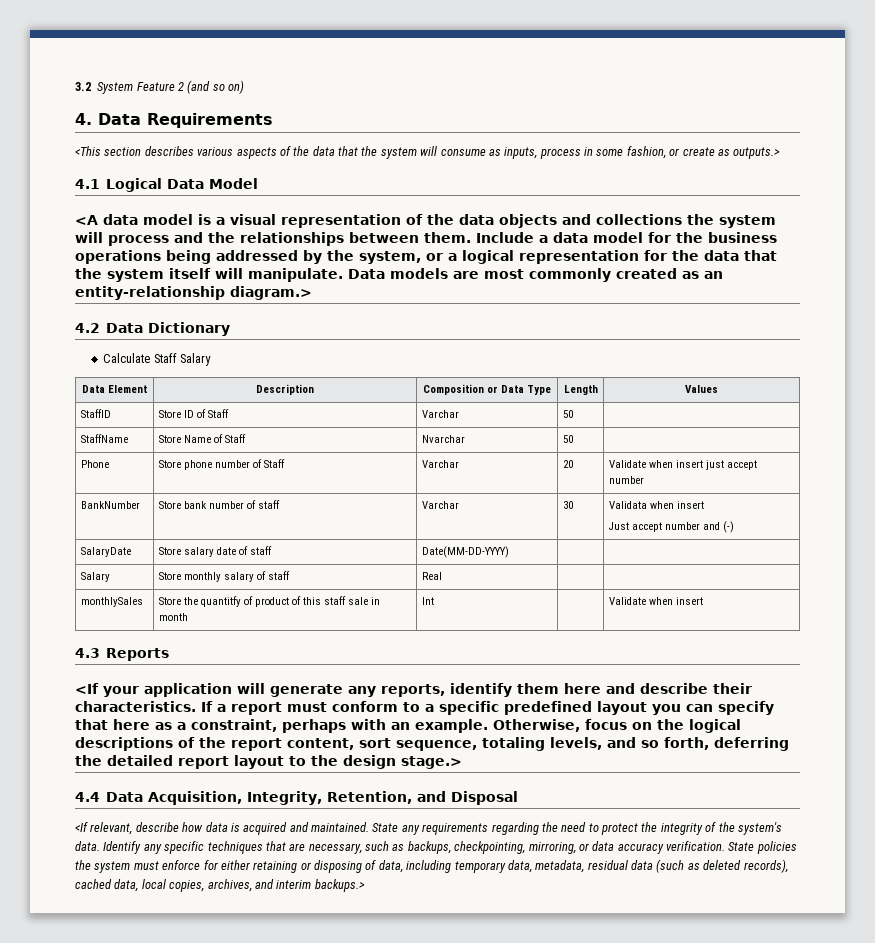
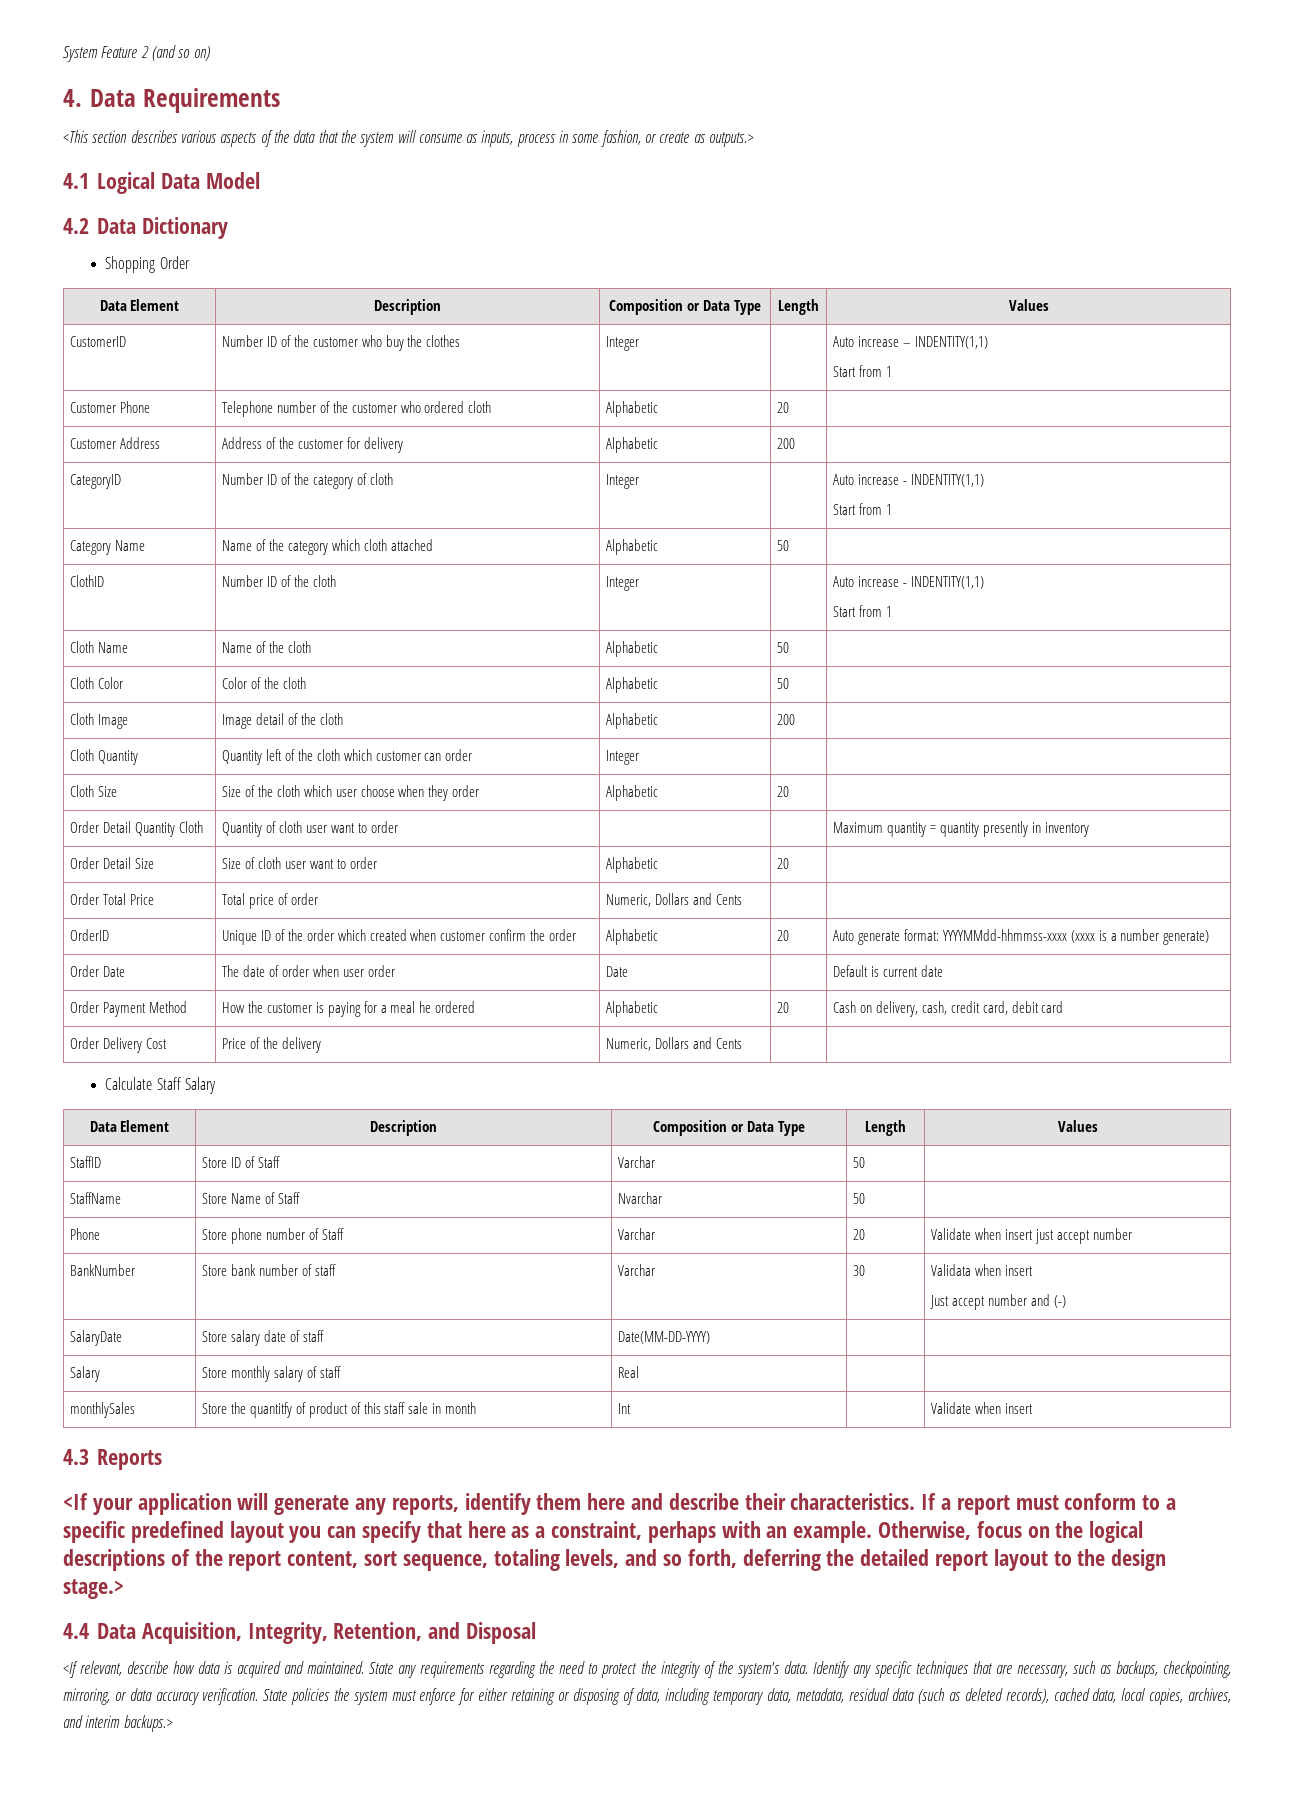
[75,82,91,91] 3.2 -> (63, 54) none
[75,214,776,228] [75,232,777,246] [75,250,777,264] [75,268,723,282] [75,286,312,300] [75,322,231,336] <A data model is a visual representation of the data objects and collections the system will process and the relationships between them. Include a data model for the business operations being addressed by the system, or a logical representation for the data that the system itself will manipulate. Data models are most commonly created as an entity-relationship diagram.> // 4.2 Data Dictionary -> [63,217,228,239] [105,256,190,273] [99,299,180,311] [374,299,441,315] [609,299,761,315] [778,299,819,315] [1008,299,1049,311] [70,336,127,347] [222,335,461,351] [606,336,640,351] [833,336,988,349] [833,365,892,377] [70,401,150,413] [222,401,492,417] [606,401,659,417] [777,402,790,413] [70,437,160,449] [222,437,403,453] [606,437,659,453] [777,438,796,449] [70,474,122,489] [222,473,393,489] [606,474,640,489] [833,474,984,487] [833,503,892,515] [70,540,145,555] [222,539,433,555] [606,539,659,555] [777,540,790,551] [70,575,105,587] [222,575,336,587] [606,576,640,591] [833,576,984,589] [833,605,892,617] [70,641,128,653] [222,641,311,653] [606,641,659,657] [777,642,790,653] [70,677,123,689] [222,677,306,689] [606,677,659,693] [777,678,790,689] [70,713,128,729] [222,713,343,729] [606,713,659,729] [777,714,796,725] [70,749,138,765] [222,749,473,765] [606,750,640,765] [70,785,117,797] [222,785,480,801] [606,785,659,801] [777,786,790,797] [70,821,203,837] [222,821,398,837] [833,821,1089,837] [70,857,154,869] [222,857,377,869] [606,857,659,873] [777,858,790,869] [70,893,154,905] [222,893,318,909] [606,893,742,907] [70,929,110,941] [222,929,577,945] [606,929,659,945] [777,930,790,941] [833,929,1210,945] [70,965,125,977] [222,965,395,977] [606,966,629,977] [833,965,943,977] [70,1001,187,1017] [222,1001,476,1017] [606,1001,659,1017] [777,1002,790,1013] [833,1001,1064,1017] [70,1037,167,1053] [222,1037,321,1053] [606,1037,742,1051] 4.2 Data Dictionary // Shopping Order // Data Element | Description | Composition or Data Type | Length | Values // CustomerID | Number ID of the customer who buy the clothes | Integer | | Auto increase – INDENTITY(1,1) // Start from 1 // Customer Phone | Telephone number of the customer who ordered cloth | Alphabetic | 20 | // Customer Address | Address of the customer for delivery | Alphabetic | 200 | // CategoryID | Number ID of the category of cloth | Integer | | Auto increase - INDENTITY(1,1) // Start from 1 // Category Name | Name of the category which cloth attached | Alphabetic | 50 | // ClothID | Number ID of the cloth | Integer | | Auto increase - INDENTITY(1,1) // Start from 1 // Cloth Name | Name of the cloth | Alphabetic | 50 | // Cloth Color | Color of the cloth | Alphabetic | 50 | // Cloth Image | Image detail of the cloth | Alphabetic | 200 | // Cloth Quantity | Quantity left of the cloth which customer can order | Integer | | // Cloth Size | Size of the cloth which user choose when they order | Alphabetic | 20 | // Order Detail Quantity Cloth | Quantity of cloth user want to order | | | Maximum quantity = quantity presently in inventory // Order Detail Size | Size of cloth user want to order | Alphabetic | 20 | // Order Total Price | Total price of order | Numeric, Dollars and Cents | | // OrderID | Unique ID of the order which created when customer confirm the order | Alphabetic | 20 | Auto generate format: YYYYMMdd-hhmmss-xxxx (xxxx is a number generate) // Order Date | The date of order when user order | Date | | Default is current date // Order Payment Method | How the customer is paying for a meal he ordered | Alphabetic | 20 | Cash on delivery, cash, credit card, debit card // Order Delivery Cost | Price of the delivery | Numeric, Dollars and Cents | |

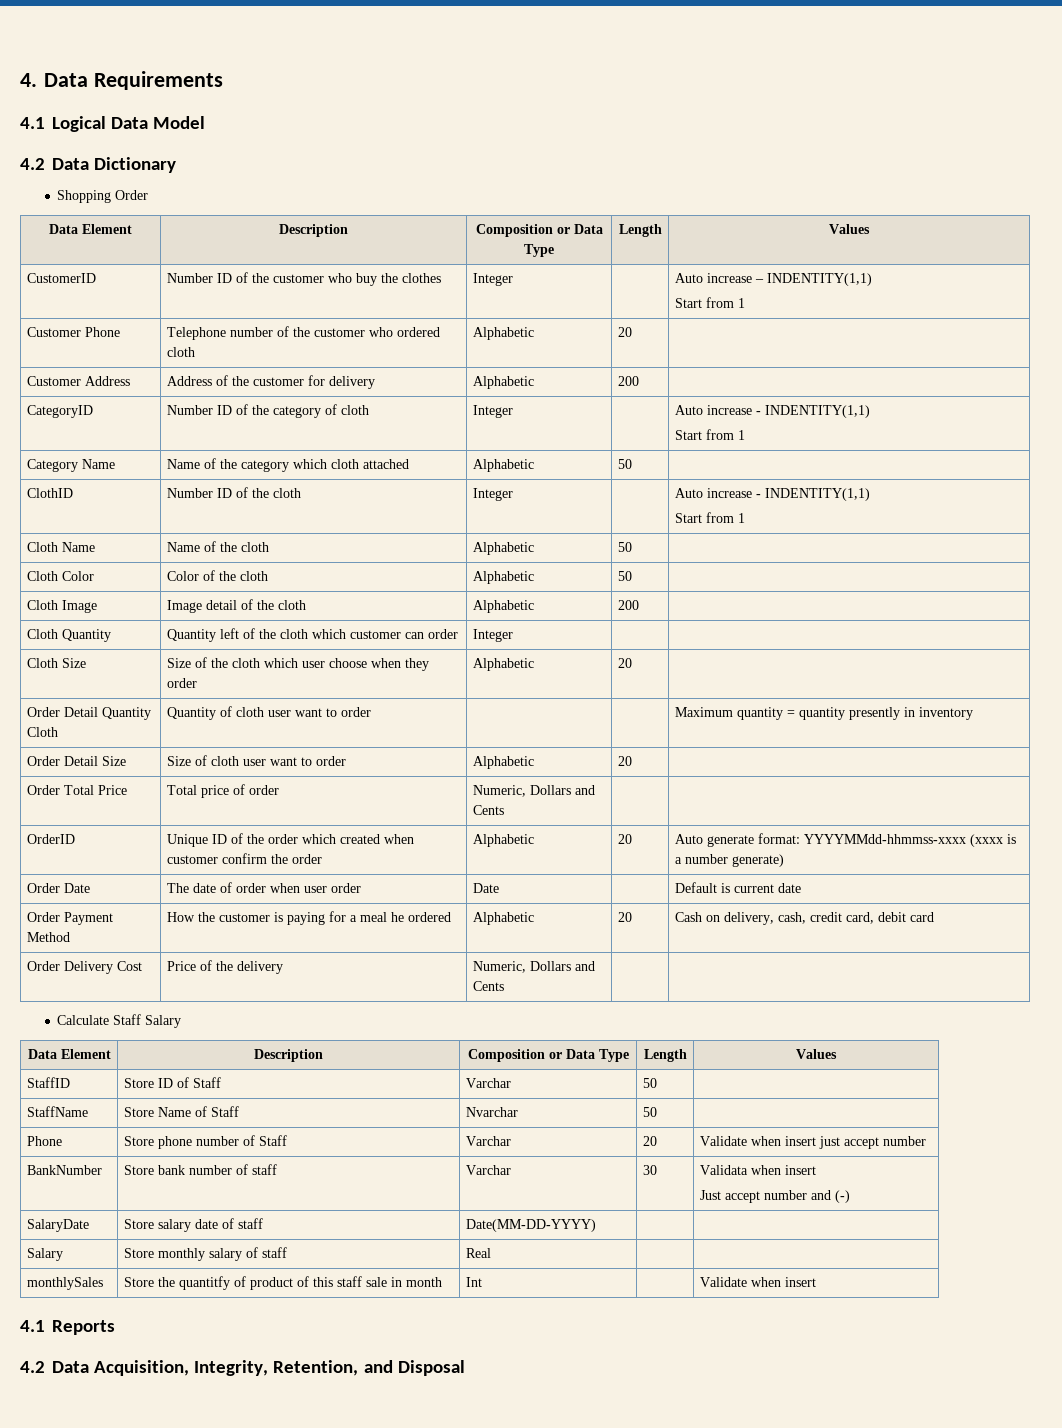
[63,45,210,62] [63,88,280,113] [63,130,755,147] System Feature 2 (and so on) // 4. Data Requirements // <This section describes various aspects of the data that the system will consume as inputs, process in some fashion, or create as outputs.> -> [20,71,223,90] 4. Data Requirements
[63,1449,89,1465] 4.3 -> [20,1320,45,1332] 4.1
[63,1493,1177,1515] [63,1521,1144,1543] [63,1549,1167,1571] [63,1579,124,1599] [63,1623,89,1639] <If your application will generate any reports, identify them here and describe their characteristics. If a report must conform to a specific predefined layout you can specify that here as a constraint, perhaps with an example. Otherwise, focus on the logical descriptions of the report content, sort sequence, totaling levels, and so forth, deferring the detailed report layout to the design stage.> // 4.4 -> [20,1361,45,1373] 4.2
[63,1661,1231,1678] [63,1688,1231,1705] [63,1715,173,1732] // <If relevant, describe how data is acquired and maintained. State any requirements regarding the need to protect the integrity of the system's data. Identify any specific techniques that are necessary, such as backups, checkpointing, mirroring, or data accuracy verification. State policies the system must enforce for either retaining or disposing of data, including temporary data, metadata, residual data (such as deleted records), cached data, local copies, archives, and interim backups.> -> (465, 1368) none

